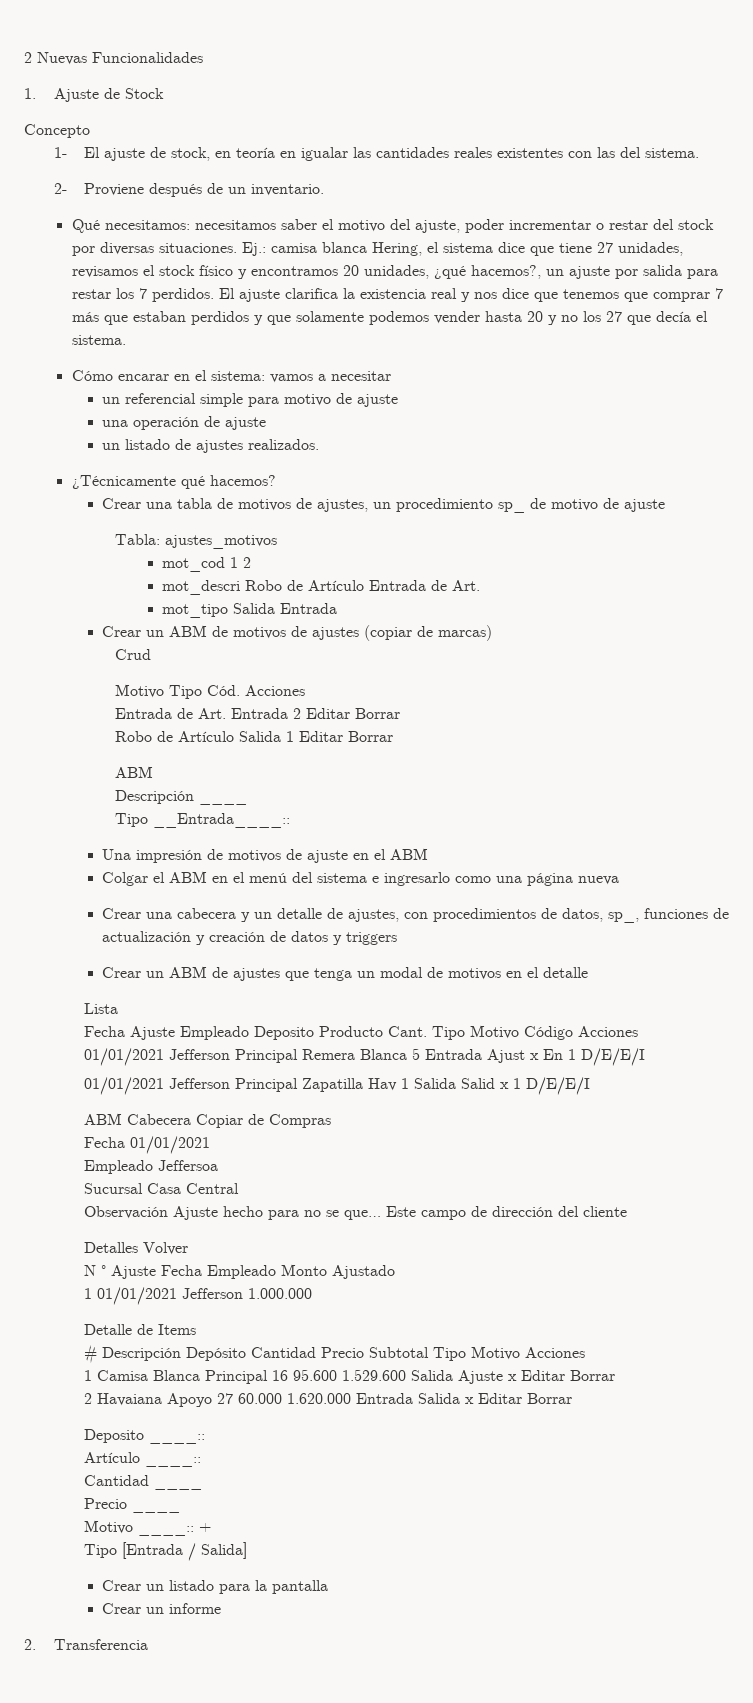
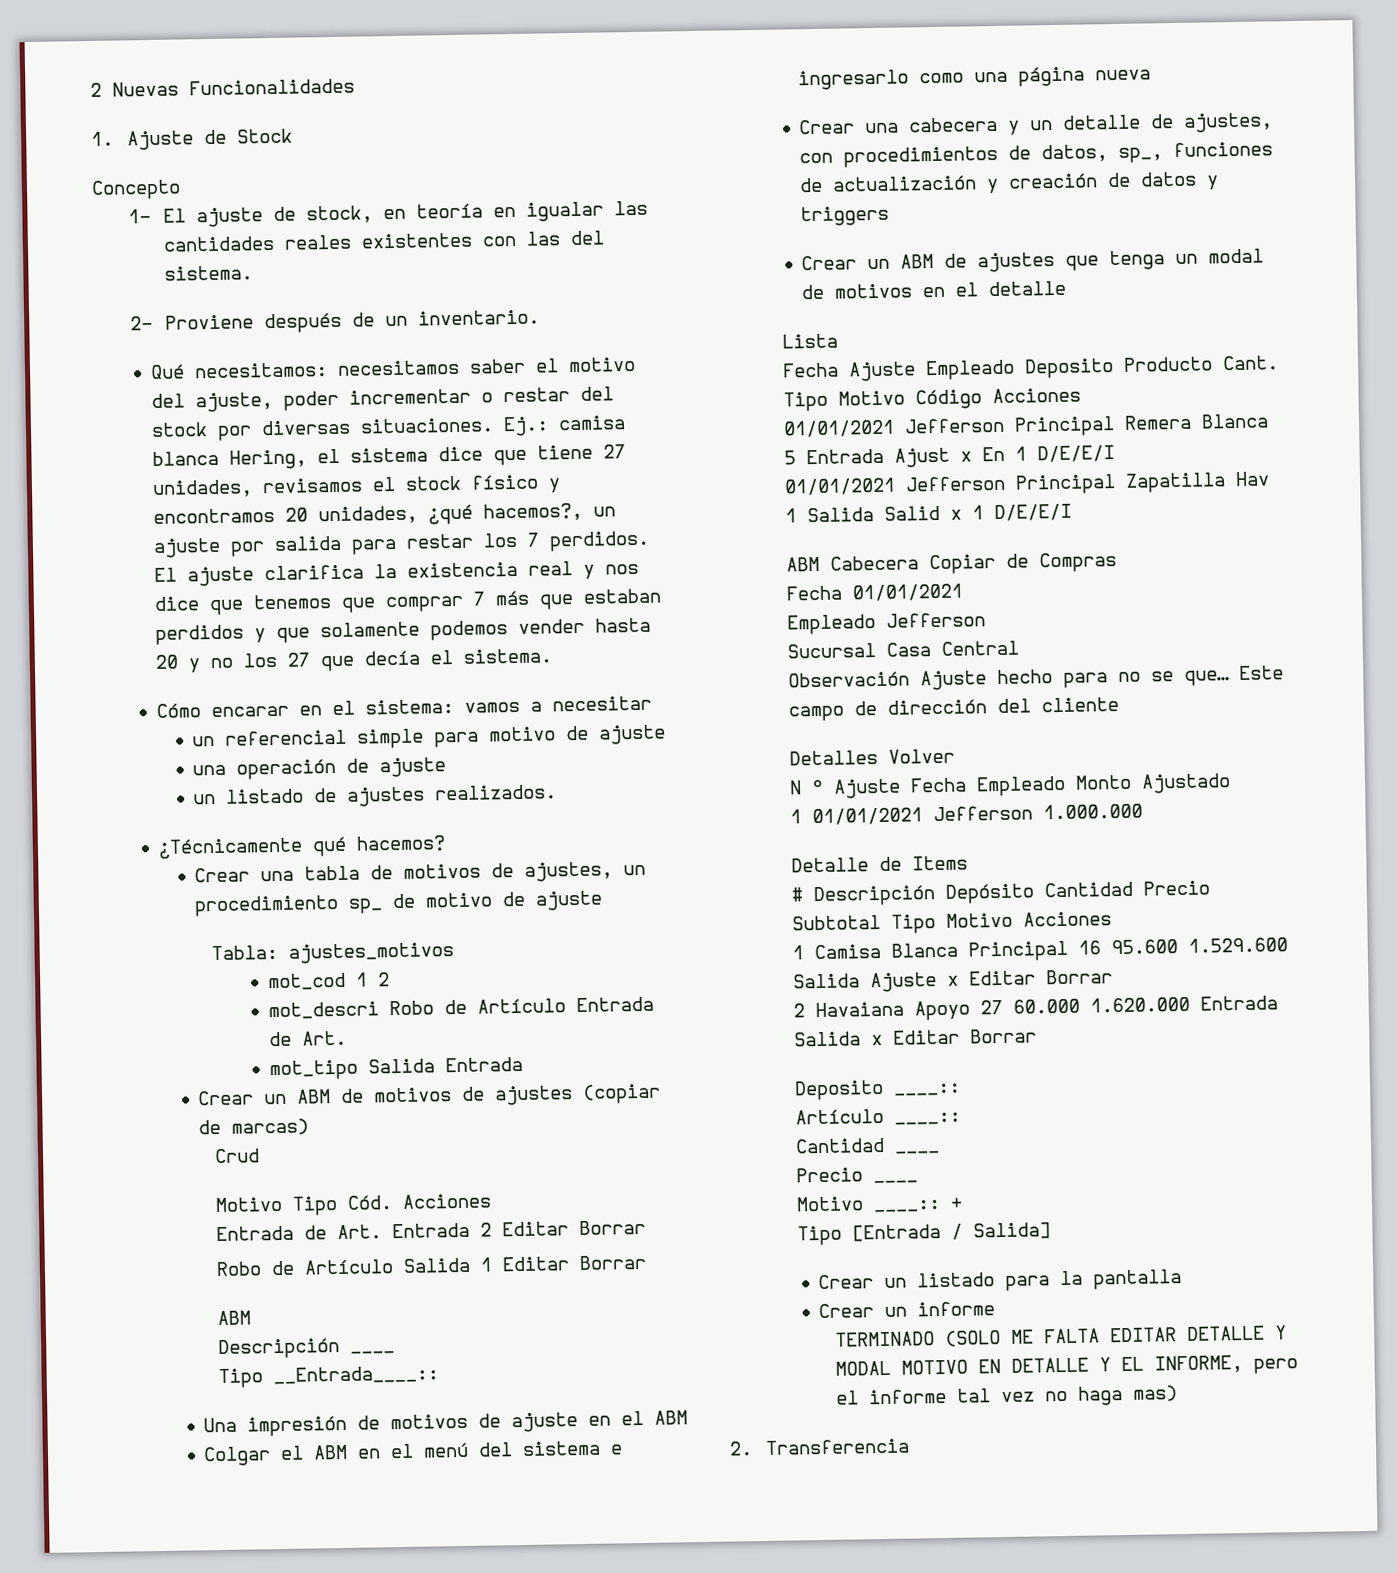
[158,1160,219,1171] Jeffersoa -> [886,612,987,628] Jefferson
(222, 1608) none -> [834,1325,1287,1348] [834,1355,1298,1376] [835,1385,1178,1406] // TERMINADO (SOLO ME FALTA EDITAR DETALLE Y MODAL MOTIVO EN DETALLE Y EL INFORME, pero el informe tal vez no haga mas)

